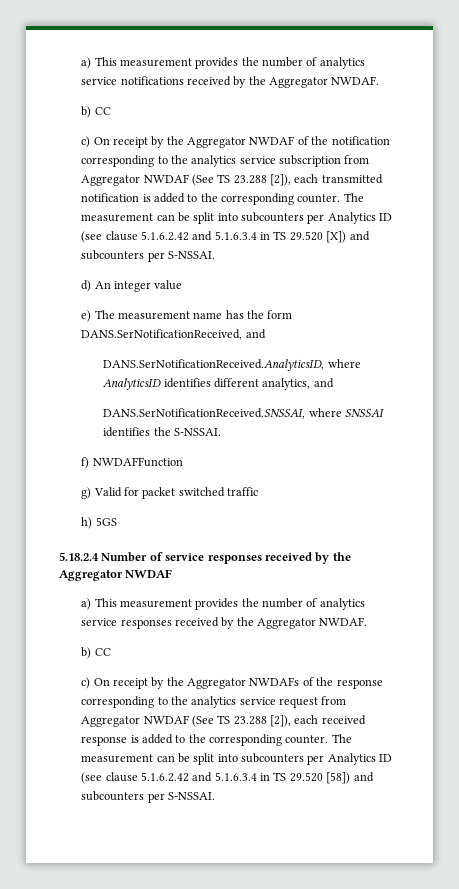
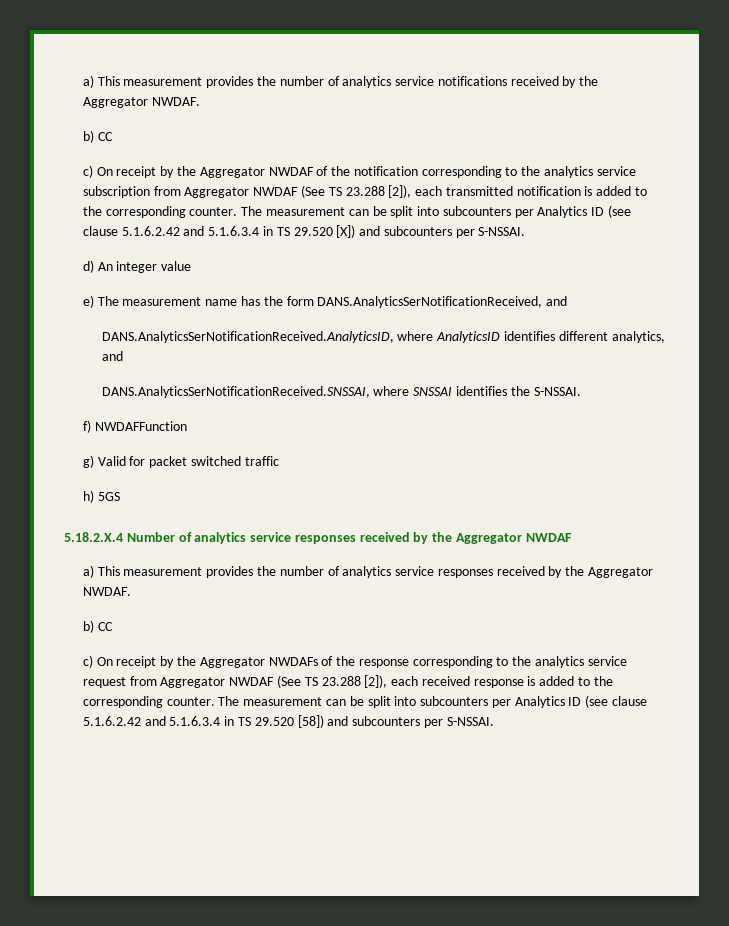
[81,329,266,340] [103,359,325,371] DANS.SerNotificationReceived, and // DANS.SerNotificationReceived.AnalyticsID, -> [317,296,568,308] [101,331,394,343] DANS.AnalyticsSerNotificationReceived, and // DANS.AnalyticsSerNotificationReceived.AnalyticsID,
[103,408,306,419] DANS.SerNotificationReceived.SNSSAI, -> [101,386,370,398] DANS.AnalyticsSerNotificationReceived.SNSSAI,
[59,552,99,561] 5.18.2.4 -> [64,532,123,542] 5.18.2.X.4
(163, 556) none -> [194,532,247,544] analytics

